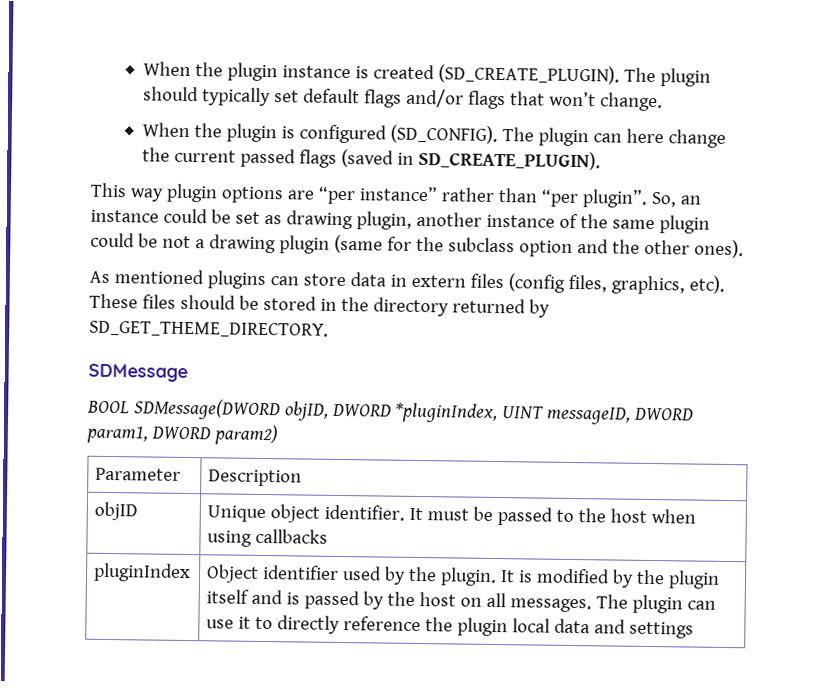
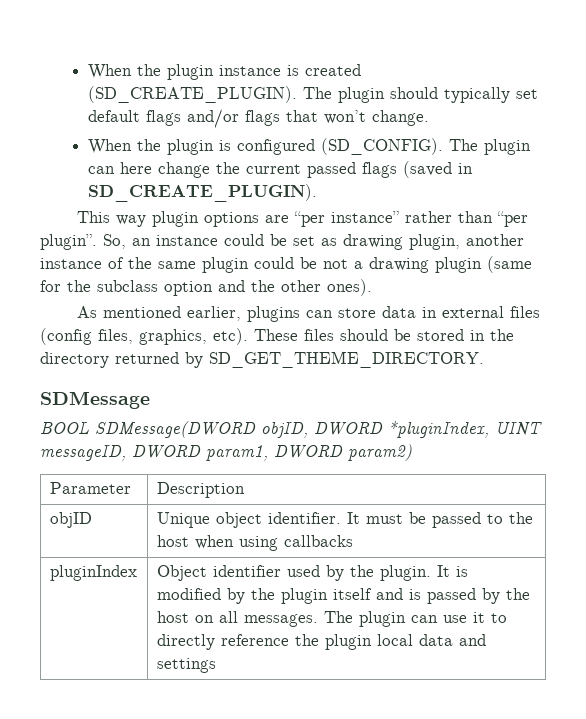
(204, 277) none -> [187,306,242,321] earlier,
[410,274,466,288] extern -> [442,306,505,318] external

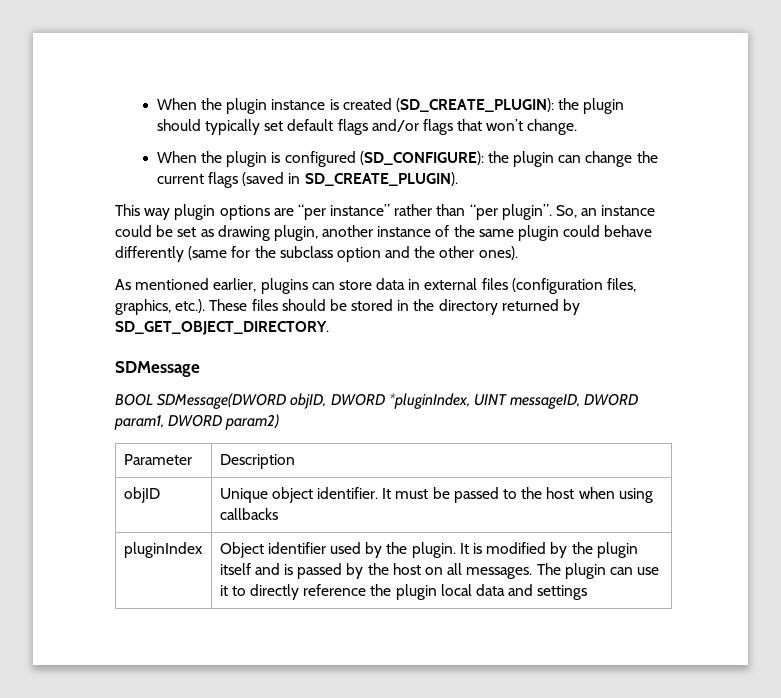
[87,86,332,103] (SD_CREATE_PLUGIN). The -> [395,98,580,112] (SD_CREATE_PLUGIN): the
[320,138,531,155] [87,162,152,174] (SD_CONFIG). The plugin can here -> [359,151,582,167] (SD_CONFIGURE): the plugin can
[306,162,356,178] passed -> (204, 179) none
[300,257,482,273] be not a drawing plugin -> [604,225,653,237] [115,246,184,262] behave differently
[40,328,92,345] (config -> [511,278,603,294] (configuration
[213,328,248,345] etc). -> [175,299,206,313] etc.).
[209,351,484,368] SD_GET_THEME_DIRECTORY. -> [115,321,329,335] SD_GET_OBJECT_DIRECTORY.

